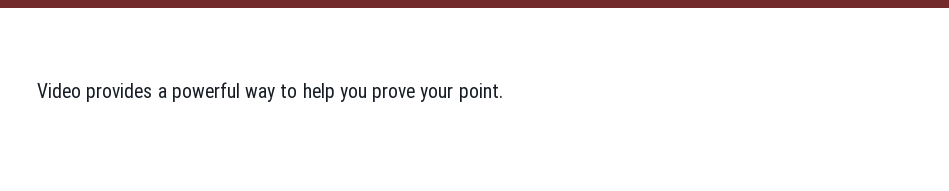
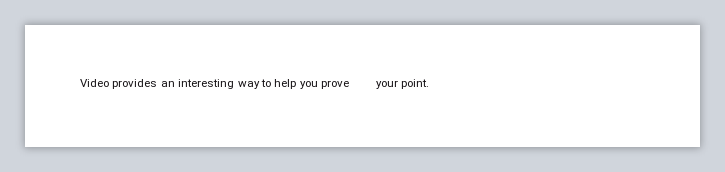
[157,82,240,102] a powerful -> [160,79,235,89] an interesting

